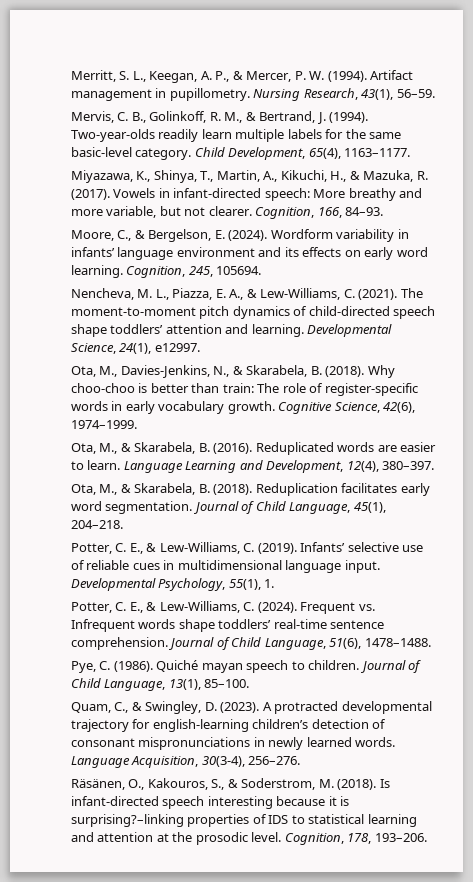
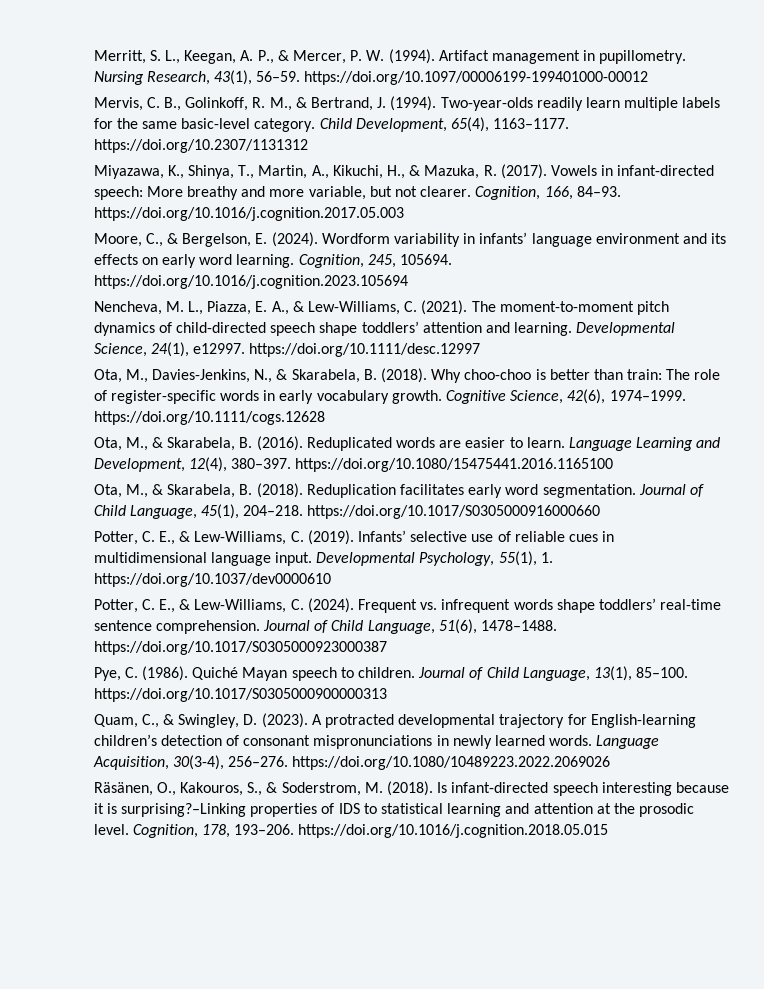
(435, 93) none -> [304,71,649,85] https://doi.org/10.1097/00006199-199401000-00012
(411, 152) none -> [93,139,308,153] https://doi.org/10.2307/1131312
(384, 211) none -> [93,207,404,221] https://doi.org/10.1016/j.cognition.2017.05.003
(262, 270) none -> [93,275,408,289] https://doi.org/10.1016/j.cognition.2023.105694
(200, 347) none -> [249,343,481,357] https://doi.org/10.1111/desc.12997
(137, 424) none -> [93,411,325,425] https://doi.org/10.1111/cogs.12628
(435, 465) none -> [295,458,614,472] https://doi.org/10.1080/15475441.2016.1165100
(123, 524) none -> [307,505,601,519] https://doi.org/10.1017/S0305000916000660
(275, 583) none -> [93,573,331,587] https://doi.org/10.1037/dev0000610
[70,619,135,632] Infrequent -> [441,599,511,613] infrequent
(431, 642) none -> [93,641,387,655] https://doi.org/10.1017/S0305000923000387
[201,663,243,673] mayan -> [242,667,288,681] Mayan
(250, 683) none -> [93,688,387,702] https://doi.org/10.1017/S0305000900000313
[152,719,249,732] english-learning -> [590,714,696,728] English-learning
(301, 760) none -> [292,756,611,770] https://doi.org/10.1080/10489223.2022.2069026
[70,814,184,827] surprising?–linking -> [121,803,247,817] surprising?–Linking
(427, 837) none -> [298,824,609,838] https://doi.org/10.1016/j.cognition.2018.05.015

